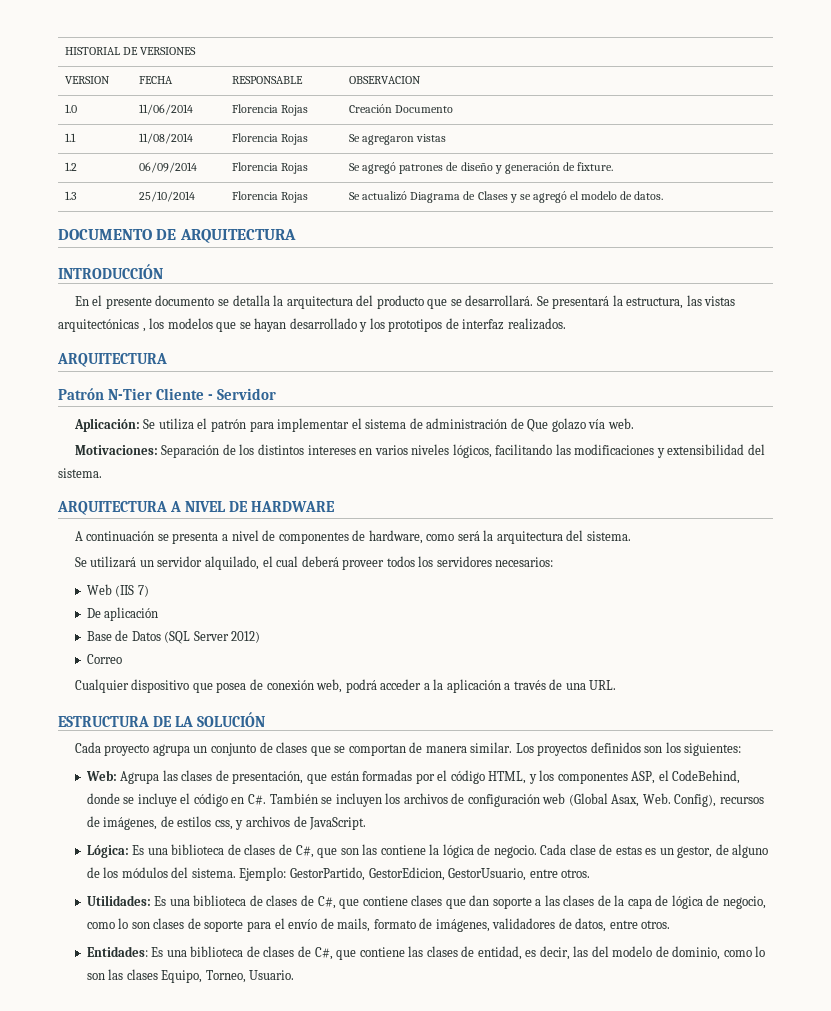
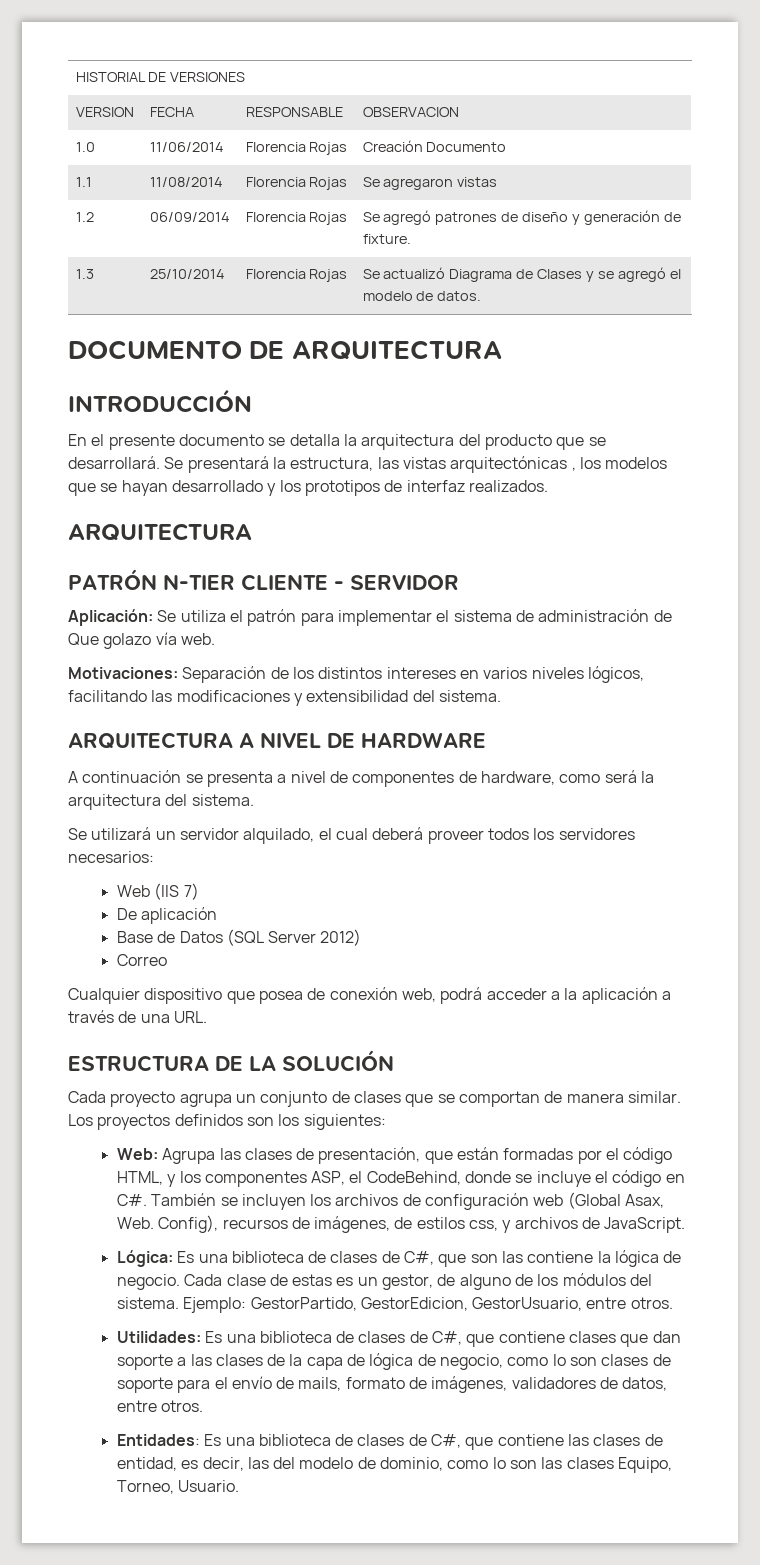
[58,388,276,400] Patrón N-Tier Cliente - Servidor -> [68,569,459,591] PATRÓN N-TIER CLIENTE - SERVIDOR

